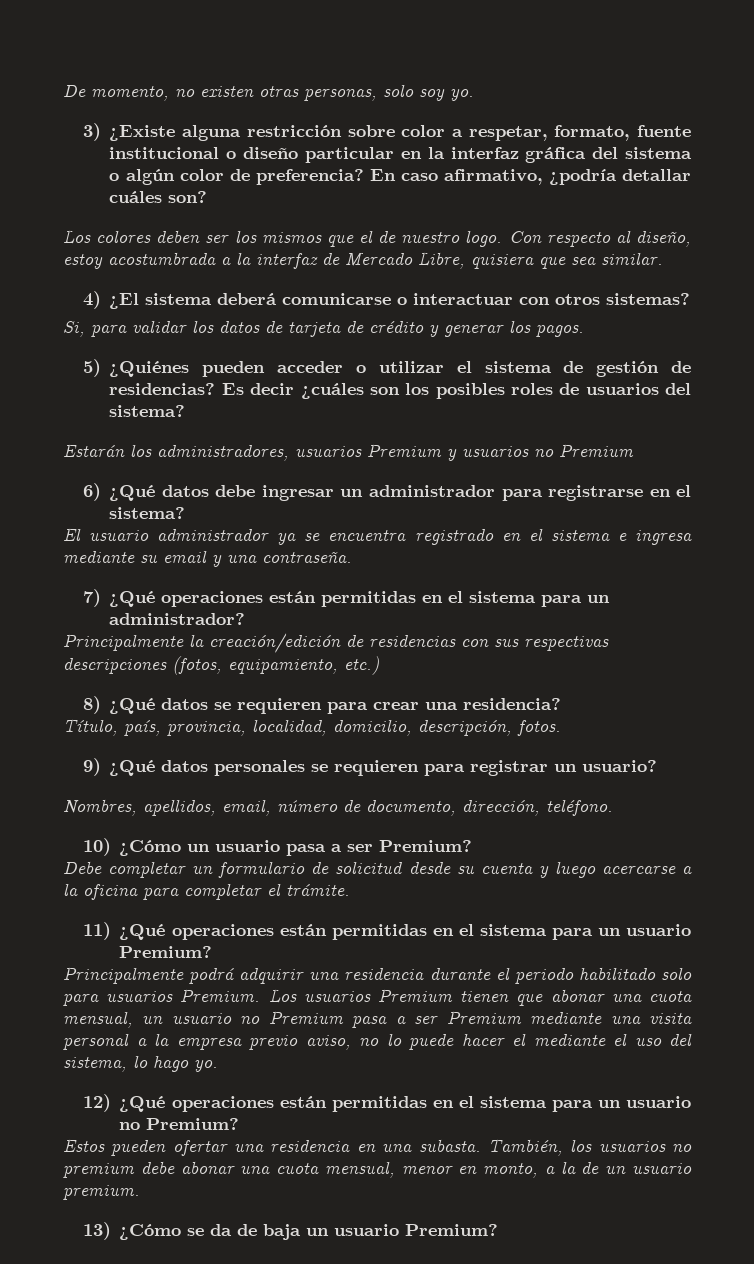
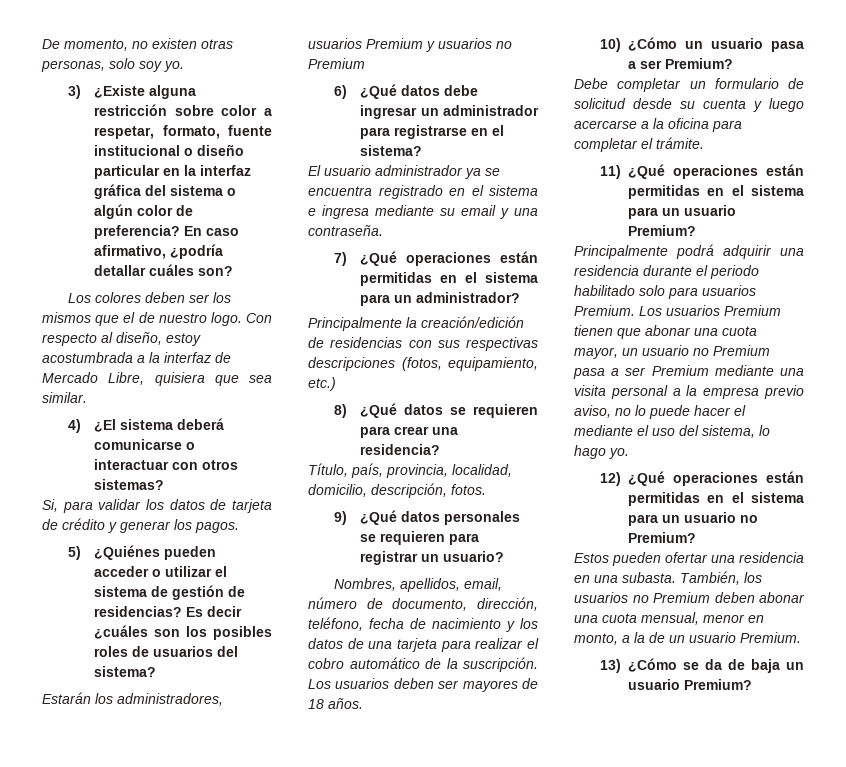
[546,799,613,816] teléfono. -> [308,617,538,632] [308,638,539,652] [308,657,538,672] [308,678,538,692] [308,698,363,709] teléfono, fecha de nacimiento y los datos de una tarjeta para realizar el cobro automático de la suscripción. Los usuarios deben ser mayores de 18 años.
[63,1011,133,1028] mensual, -> [574,347,618,359] mayor,
[63,1161,175,1178] premium debe -> [653,592,755,603] Premium deben
[63,1185,140,1200] premium. -> [740,632,801,643] Premium.

